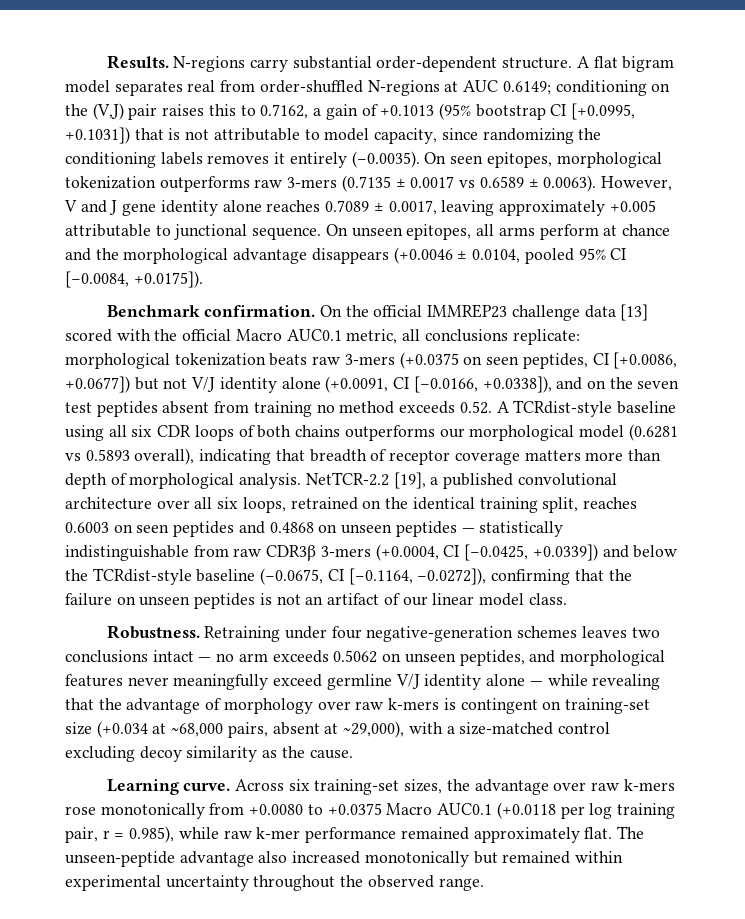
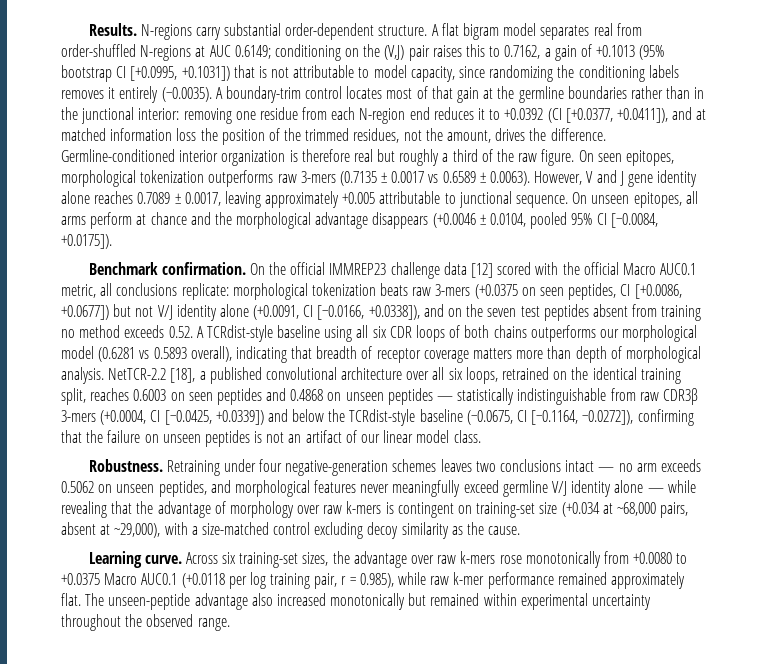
(420, 159) none -> [215,86,705,103] [61,107,707,124] [61,128,606,145] [61,149,575,166] A boundary-trim control locates most of that gain at the germline boundaries rather than in the junctional interior: removing one residue from each N-region end reduces it to +0.0392 (CI [+0.0377, +0.0411]), and at matched information loss the position of the trimmed residues, not the amount, drives the difference. Germline-conditioned interior organization is therefore real but roughly a third of the raw figure.
[620,304,649,321] [13] -> [471,263,494,278] [12]
[393,472,426,489] [19], -> [170,368,196,383] [18],

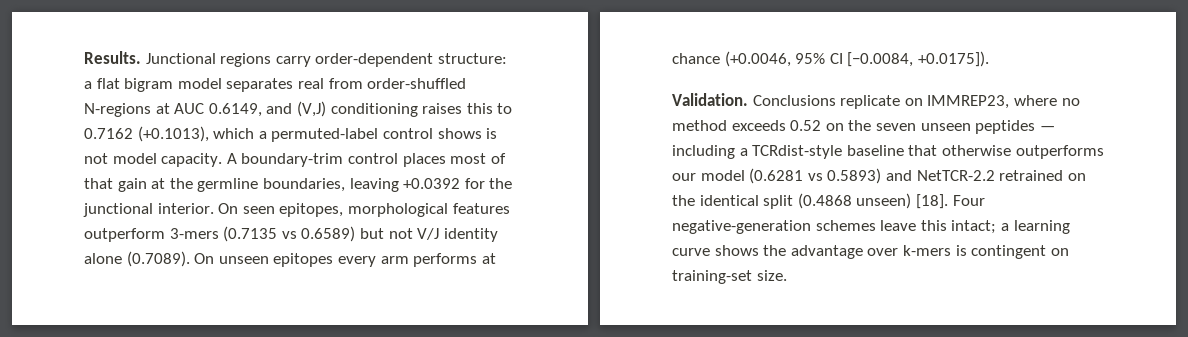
[140,23,439,40] N-regions carry substantial order-dependent structure. A -> [145,53,507,67] [84,81,92,89] Junctional regions carry order-dependent structure: a
[234,44,665,61] [61,65,679,82] [61,86,212,103] 0.6149; conditioning on the (V,J) pair raises this to 0.7162, a gain of +0.1013 (95% bootstrap CI [+0.0995, +0.1031]) that is not attributable to model capacity, since randomizing the conditioning labels removes it entirely (−0.0035). -> [208,101,513,117] [84,126,498,142] [84,153,223,167] 0.6149, and (V,J) conditioning raises this to 0.7162 (+0.1013), which a permuted-label control shows is not model capacity.
[346,86,383,99] locates -> [402,153,446,167] places
[567,86,705,99] [61,107,707,124] [61,128,606,145] [61,149,674,166] [61,170,698,187] [61,191,698,208] [61,212,658,229] [61,234,112,249] [88,262,697,279] [61,283,682,300] [61,304,702,321] [61,325,527,342] boundaries rather than in the junctional interior: removing one residue from each N-region end reduces it to +0.0392 (CI [+0.0377, +0.0411]), and at matched information loss the position of the trimmed residues, not the amount, drives the difference. Germline-conditioned interior organization is therefore real but roughly a third of the raw figure. On seen epitopes, morphological tokenization outperforms raw 3-mers (0.7135 ± 0.0017 vs 0.6589 ± 0.0063). However, V and J gene identity alone reaches 0.7089 ± 0.0017, leaving approximately +0.005 attributable to junctional sequence. On unseen epitopes, all arms perform at chance and the morphological advantage disappears (+0.0046 ± 0.0104, pooled 95% CI [−0.0084, +0.0175]). // Benchmark confirmation. On the official IMMREP23 challenge data [12] scored with the official Macro AUC0.1 metric, all conclusions replicate: morphological tokenization beats raw 3-mers (+0.0375 on seen peptides, CI [+0.0086, +0.0677]) but not V/J identity alone (+0.0091, CI [−0.0166, +0.0338]), and on the seven test peptides absent from training no method exceeds 0.52. A TCRdist-style baseline using all six CDR loops of both chains -> [262,178,513,192] [83,203,510,217] [84,226,498,242] [84,251,496,267] [672,51,989,67] [672,93,1080,109] [672,120,1055,134] [672,145,1011,159] boundaries, leaving +0.0392 for the junctional interior. On seen epitopes, morphological features outperform 3-mers (0.7135 vs 0.6589) but not V/J identity alone (0.7089). On unseen epitopes every arm performs at chance (+0.0046, 95% CI [−0.0084, +0.0175]). // Validation. Conclusions replicate on IMMREP23, where no method exceeds 0.52 on the seven unseen peptides — including a TCRdist-style baseline that otherwise
[622,325,698,342] morphological -> (696, 177) none
[153,346,701,363] [61,367,681,384] [61,388,698,405] [61,409,694,426] [61,430,481,447] [88,459,701,476] [61,480,696,497] [61,501,343,518] 0.5893 overall), indicating that breadth of receptor coverage matters more than depth of morphological analysis. NetTCR-2.2 [18], a published convolutional architecture over all six loops, retrained on the identical training split, reaches 0.6003 on seen peptides and 0.4868 on unseen peptides — statistically indistinguishable from raw CDR3β 3-mers (+0.0004, CI [−0.0425, +0.0339]) and below the TCRdist-style baseline (−0.0675, CI [−0.1164, −0.0272]), confirming that the failure on unseen peptides is not an artifact of our linear model class. // Robustness. Retraining under four negative-generation schemes leaves two conclusions intact — no arm exceeds 0.5062 on unseen peptides, and morphological features never meaningfully exceed germline V/J identity alone — while revealing that the advantage of morphology over raw -> [827,168,1086,184] [672,193,985,209] [672,220,1070,234] [672,245,899,259] 0.5893) and NetTCR-2.2 retrained on the identical split (0.4868 unseen) [18]. Four negative-generation schemes leave this intact; a learning curve shows the advantage over
[539,502,689,518] [61,522,521,539] [88,551,688,568] [61,572,685,589] [61,593,652,610] [61,614,230,631] size (+0.034 at ~68,000 pairs, absent at ~29,000), with a size-matched control excluding decoy similarity as the cause. // Learning curve. Across six training-set sizes, the advantage over raw k-mers rose monotonically from +0.0080 to +0.0375 Macro AUC0.1 (+0.0118 per log training pair, r = 0.985), while raw k-mer performance remained approximately flat. The unseen-peptide advantage also increased monotonically but remained within experimental uncertainty throughout the observed range. -> [756,270,787,281] size.

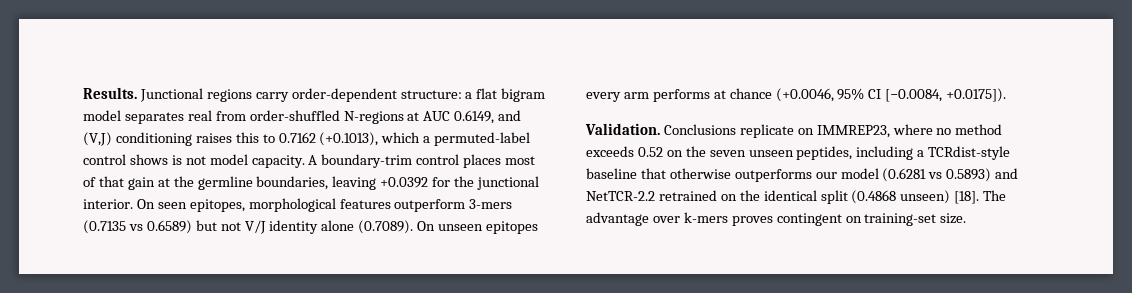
[975,120,1055,134] peptides — -> [796,146,853,160] peptides,
[952,195,985,206] [672,220,1070,234] [672,245,787,256] Four negative-generation schemes leave this intact; a learning curve shows the -> [983,190,1007,201] The
[955,245,967,256] is -> [731,216,773,226] proves

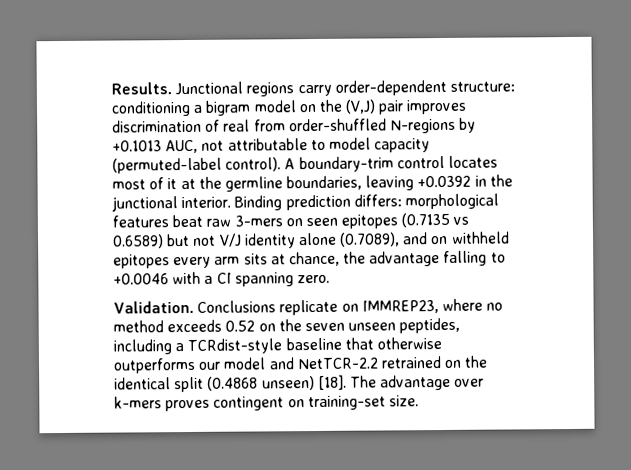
[465,88,546,102] [83,110,522,124] [83,132,531,146] [83,154,305,168] a flat bigram model separates real from order-shuffled N-regions at AUC 0.6149, and (V,J) conditioning raises this to 0.7162 (+0.1013), which a permuted-label control shows is not model capacity. -> [111,99,468,117] [112,117,477,134] [112,137,431,154] [112,157,282,174] conditioning a bigram model on the (V,J) pair improves discrimination of real from order-shuffled N-regions by +0.1013 AUC, not attributable to model capacity (permuted-label control).
[463,154,502,168] places -> [447,155,498,168] locates
[98,176,155,190] that gain -> [167,178,178,190] it
[432,177,451,187] for -> [474,175,487,187] in
[136,198,513,212] On seen epitopes, morphological features outperform 3-mers -> [234,193,499,211] [112,214,399,229] Binding prediction differs: morphological features beat raw 3-mers on seen epitopes
[358,220,539,234] [586,88,1007,102] (0.7089). On unseen epitopes every arm performs at chance (+0.0046, 95% CI [−0.0084, +0.0175]). -> [339,231,510,247] [113,250,506,269] [113,271,330,287] (0.7089), and on withheld epitopes every arm sits at chance, the advantage falling to +0.0046 with a CI spanning zero.
[882,168,992,182] (0.6281 vs 0.5893) -> (267, 363) none

